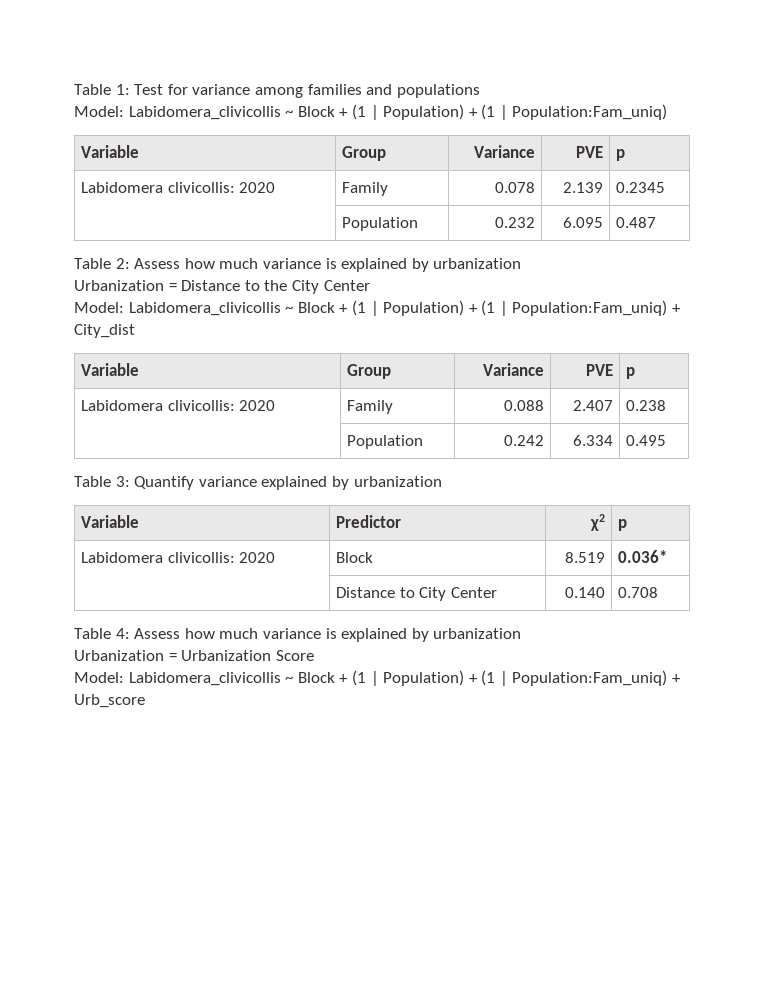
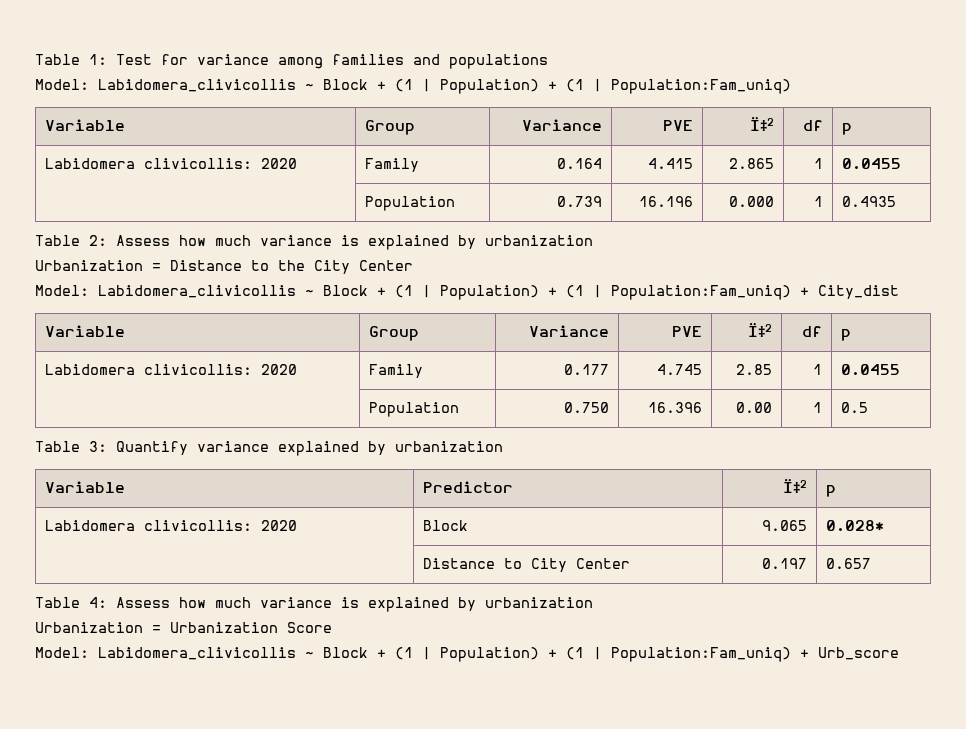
[616,149,626,161] [81,182,276,193] [342,182,389,196] [494,182,535,193] [562,182,603,193] [616,182,666,193] [342,217,419,231] [494,217,535,228] [562,217,603,228] [616,217,657,228] | p // Labidomera clivicollis: 2020 | Family | 0.078 | 2.139 | 0.2345 // | Population | 0.232 | 6.095 | 0.487 -> [749,117,774,131] [802,120,823,131] [842,123,853,135] [45,158,298,169] [365,158,420,172] [556,158,602,169] [647,158,693,169] [728,158,774,169] [813,158,823,169] [842,158,902,170] [365,196,456,211] [556,196,602,207] [638,196,693,207] [728,196,774,207] [813,196,823,207] [842,196,897,207] | Ï‡2 | df | p // Labidomera clivicollis: 2020 | Family | 0.164 | 4.415 | 2.865 | 1 | 0.0455 // | Population | 0.739 | 16.196 | 0.000 | 1 | 0.4935
[626,367,636,379] [81,400,276,411] [347,400,394,414] [503,400,544,411] [572,400,613,411] [626,400,667,411] [347,435,424,449] [503,435,544,446] [572,435,613,446] [626,435,667,446] | p // Labidomera clivicollis: 2020 | Family | 0.088 | 2.407 | 0.238 // | Population | 0.242 | 6.334 | 0.495 -> [747,323,772,337] [801,326,822,337] [841,329,852,341] [45,364,298,375] [369,364,424,378] [563,364,609,375] [656,364,702,375] [735,364,772,375] [812,364,822,375] [841,364,901,376] [369,402,460,417] [563,402,609,413] [647,402,702,413] [735,402,772,413] [812,402,822,413] [841,402,869,413] | Ï‡2 | df | p // Labidomera clivicollis: 2020 | Family | 0.177 | 4.745 | 2.85 | 1 | 0.0455 // | Population | 0.750 | 16.396 | 0.00 | 1 | 0.5
[589,514,605,531] χ2 -> [782,479,807,493] Ï‡2
[564,552,605,563] [618,550,668,563] 8.519 | 0.036* -> [761,520,807,531] [826,520,885,532] 9.065 | 0.028*
[564,587,605,598] [618,587,659,598] 0.140 | 0.708 -> [761,558,807,569] [826,558,872,569] 0.197 | 0.657

